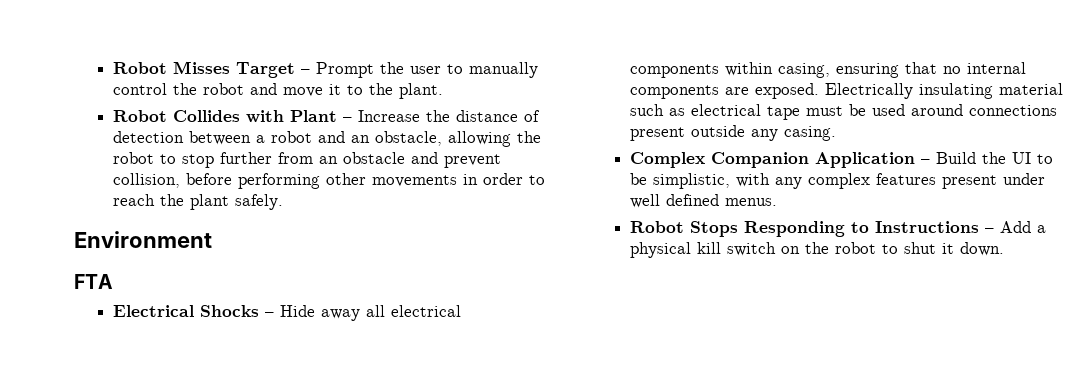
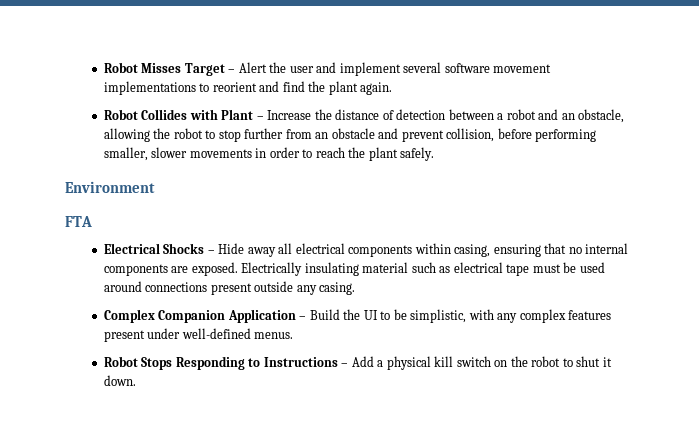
[316,62,375,78] Prompt -> [238,62,267,73] Alert
[447,62,539,78] [113,83,444,99] to manually control the robot and move it to the plant. -> [316,62,552,76] [103,81,393,95] and implement several software movement implementations to reorient and find the plant again.
[326,173,367,185] other -> [103,147,188,161] smaller, slower
[630,194,720,208] well defined -> [181,328,251,339] well-defined

